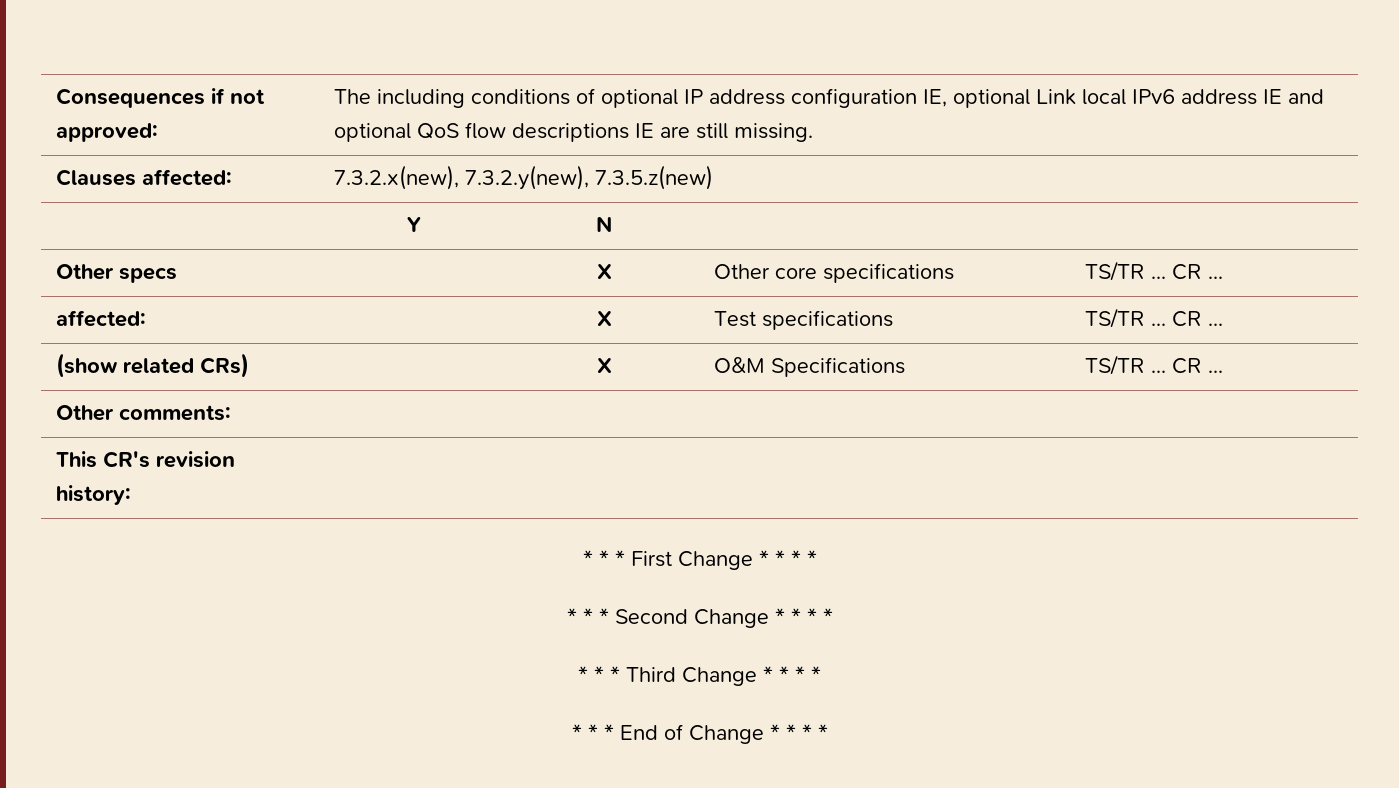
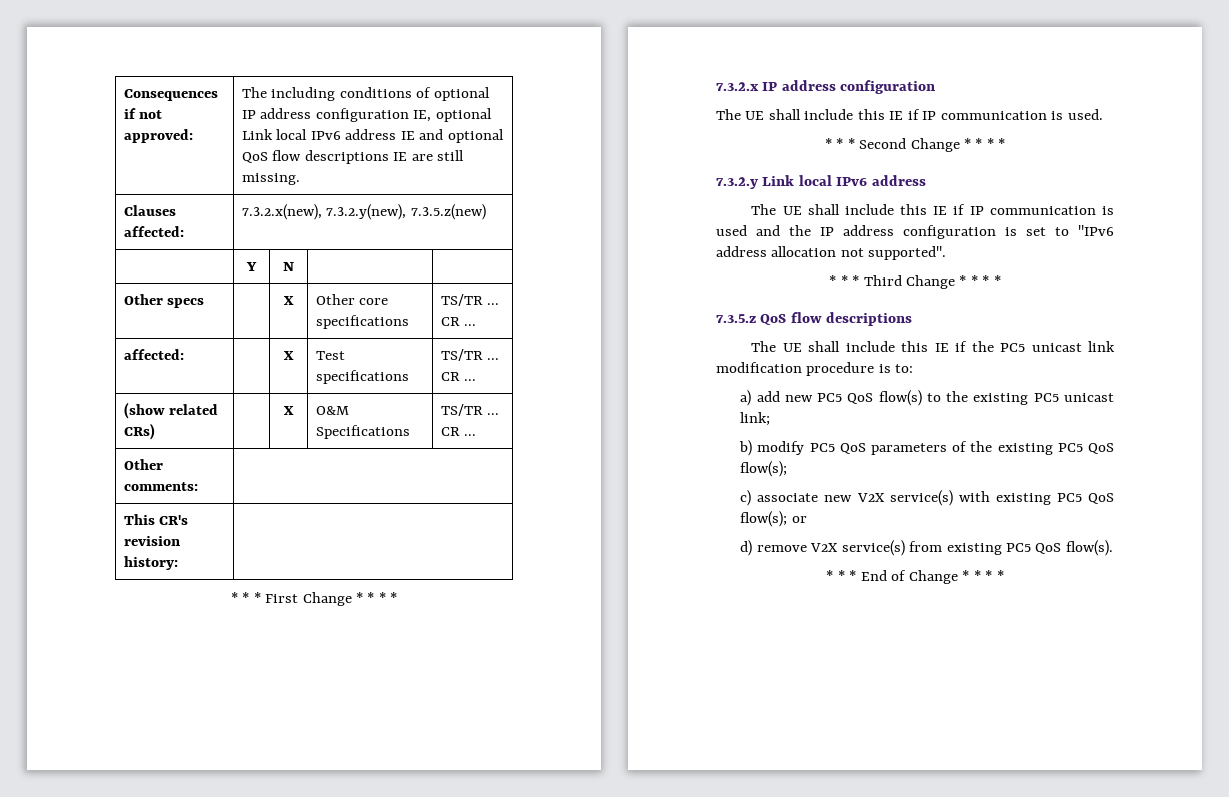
(817, 558) none -> [716,80,936,94] [716,109,1103,120] // 7.3.2.x IP address configuration // The UE shall include this IE if IP communication is used.
(833, 616) none -> [716,175,926,189] [751,204,1114,215] [716,225,1114,239] [716,246,947,260] // 7.3.2.y Link local IPv6 address // The UE shall include this IE if IP communication is used and the IP address configuration is set to "IPv6 address allocation not supported".
(821, 674) none -> [716,312,913,326] [751,341,1115,352] [716,362,914,376] [740,390,1114,406] [740,412,771,426] [739,440,1114,456] [740,461,788,477] [740,490,1114,506] [740,511,807,527] [740,540,1113,556] // 7.3.5.z QoS flow descriptions // The UE shall include this IE if the PC5 unicast link modification procedure is to: // a) add new PC5 QoS flow(s) to the existing PC5 unicast link; // b) modify PC5 QoS parameters of the existing PC5 QoS flow(s); // c) associate new V2X service(s) with existing PC5 QoS flow(s); or // d) remove V2X service(s) from existing PC5 QoS flow(s).

